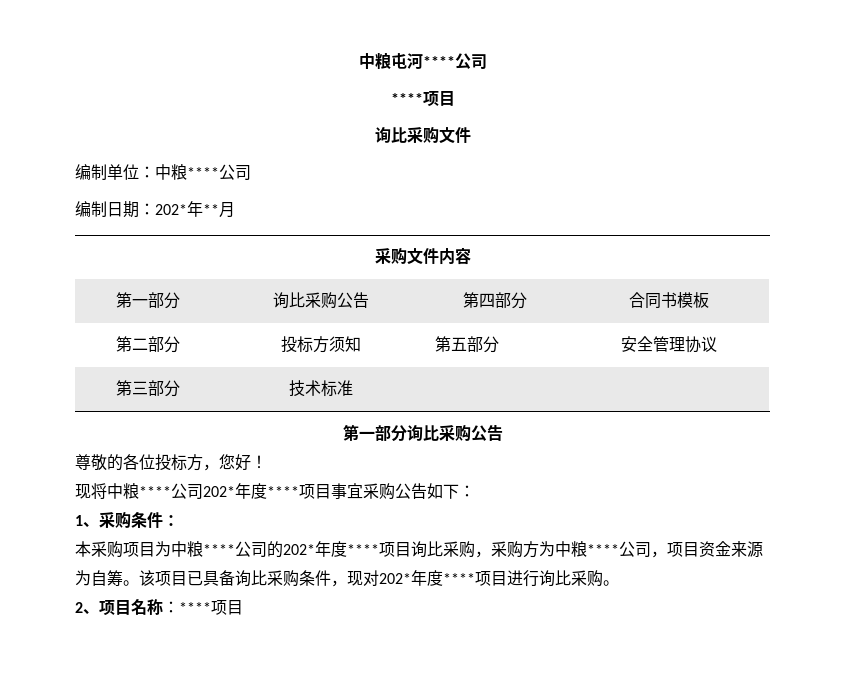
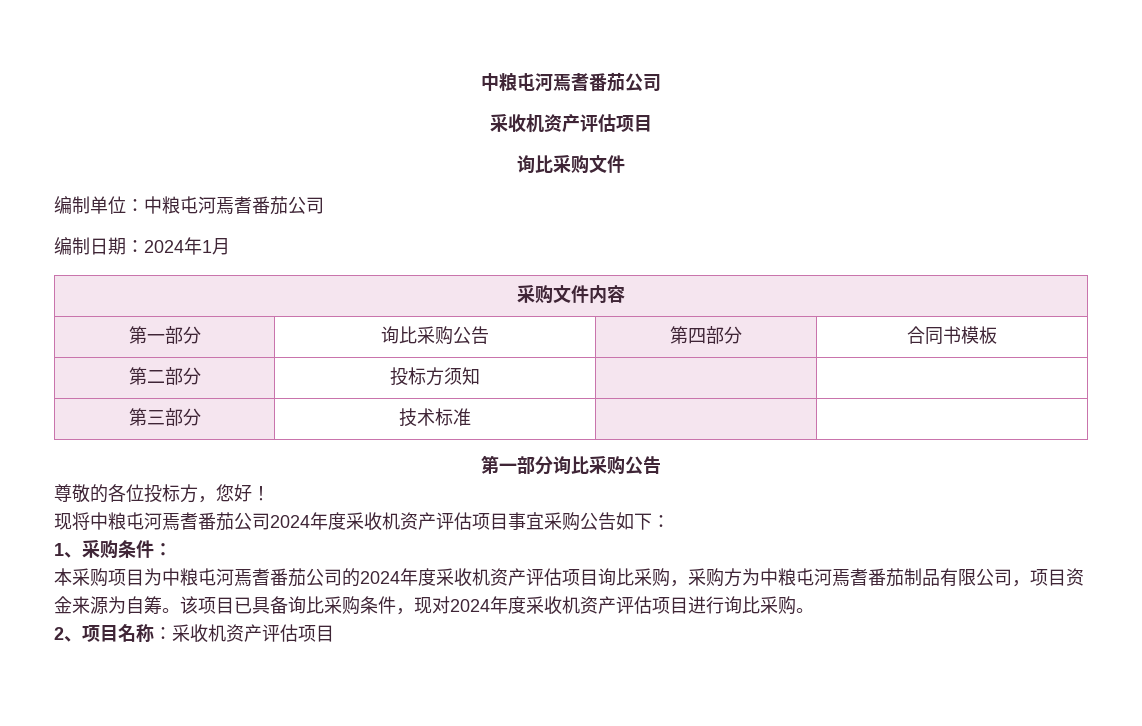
[359,53,487,70] [391,93,423,104] 中粮屯河****公司 // **** -> [481,72,661,92] [490,114,616,133] 中粮屯河焉耆番茄公司 // 采收机资产评估
[187,167,219,178] **** -> [180,196,288,215] 屯河焉耆番茄
[155,201,219,217] 202*年** -> [144,237,212,255] 2024年1
[434,336,499,353] [620,336,717,353] 第五部分 | 安全管理协议 -> (480, 376) |
[139,483,299,499] ****公司202*年度**** -> [126,512,472,531] 屯河焉耆番茄公司2024年度采收机资产评估
[203,541,379,558] ****公司的202*年度**** -> [198,568,562,587] 屯河焉耆番茄公司的2024年度采收机资产评估
[587,544,619,555] **** -> [796,568,976,587] 屯河焉耆番茄制品有限
[379,570,475,586] 202*年度**** -> [450,596,652,615] 2024年度采收机资产评估
[179,602,211,613] **** -> [172,624,298,643] 采收机资产评估

